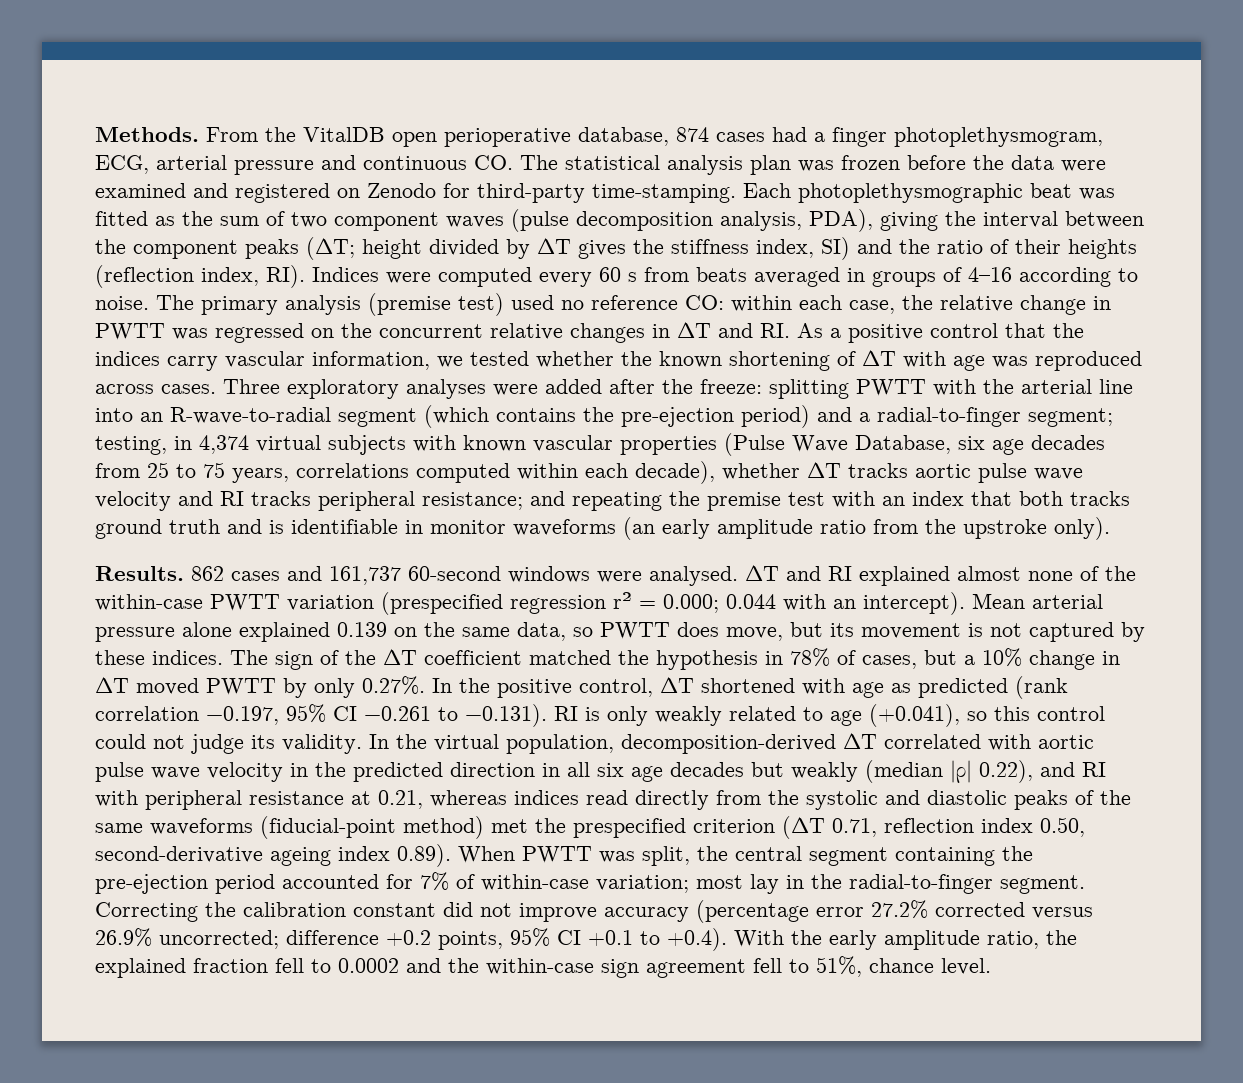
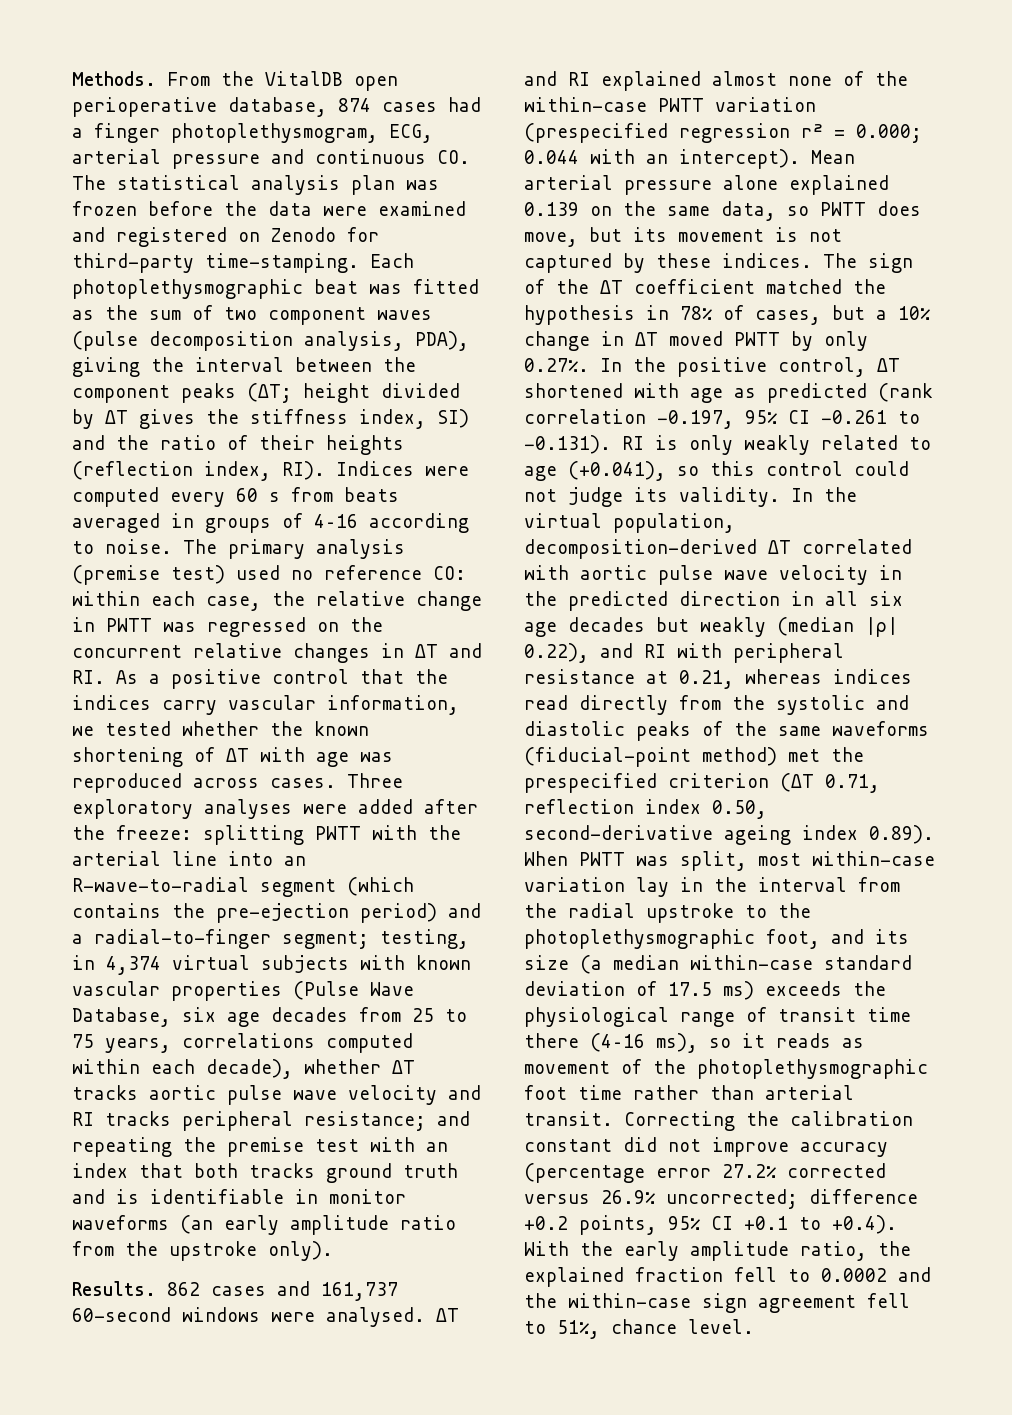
[697,846,1033,866] [95,872,1085,894] the central segment containing the pre-ejection period accounted for 7% of within-case variation; most lay in the radial-to-finger segment. -> [758,851,935,866] [524,877,900,897] [524,903,811,923] [524,929,909,949] [524,955,912,974] [524,981,886,1000] [524,1007,911,1027] [524,1033,864,1053] [524,1059,928,1079] [524,1085,854,1100] [524,1111,613,1126] most within-case variation lay in the interval from the radial upstroke to the photoplethysmographic foot, and its size (a median within-case standard deviation of 17.5 ms) exceeds the physiological range of transit time there (4–16 ms), so it reads as movement of the photoplethysmographic foot time rather than arterial transit.

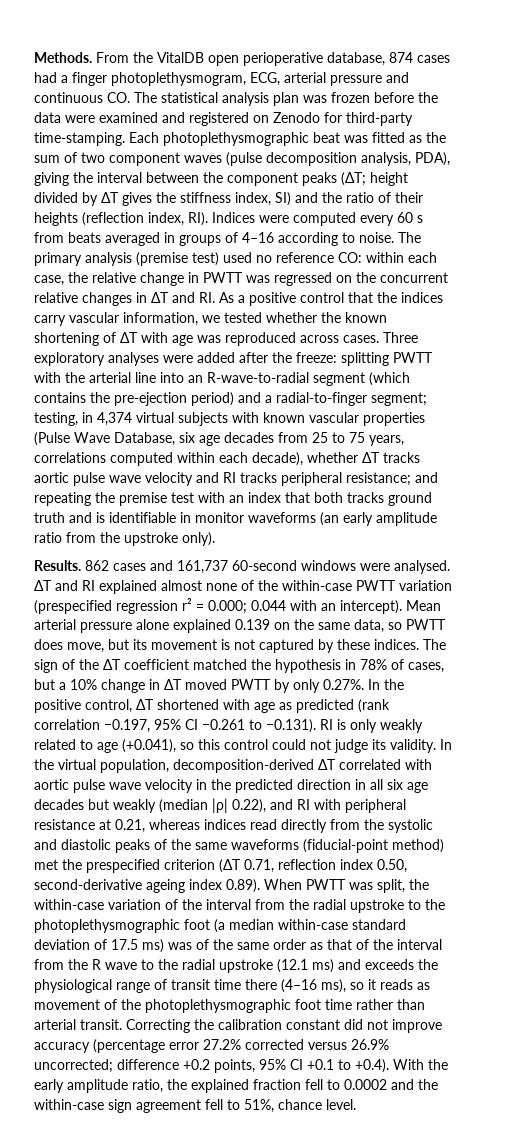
[758,853,801,866] most -> [409,879,429,890] the
[636,877,703,897] lay in -> [165,899,178,910] of
[766,929,909,949] [524,955,569,970] foot, and its size -> [184,919,210,930] foot
(754, 990) none -> [168,939,442,950] [34,959,361,973] was of the same order as that of the interval from the R wave to the radial upstroke (12.1 ms) and

